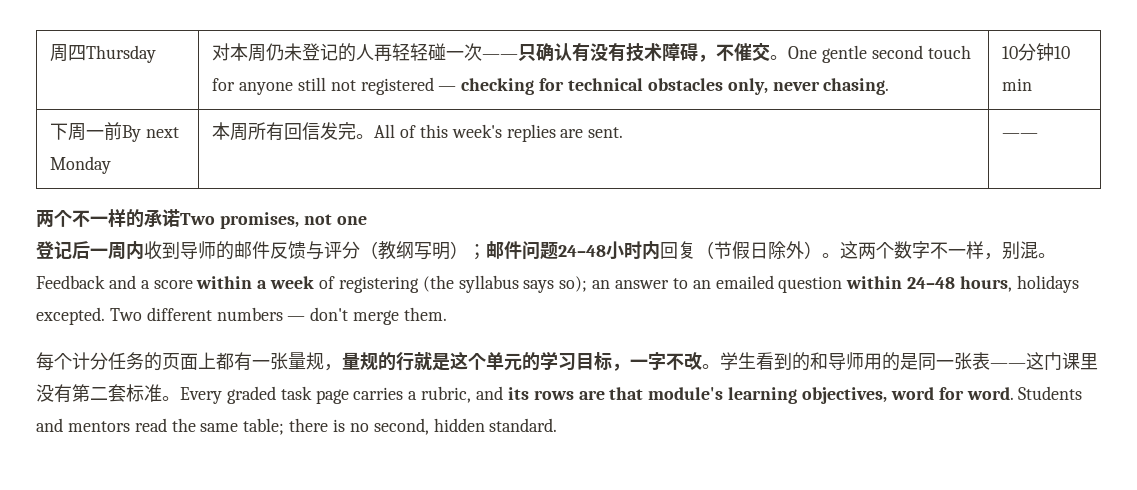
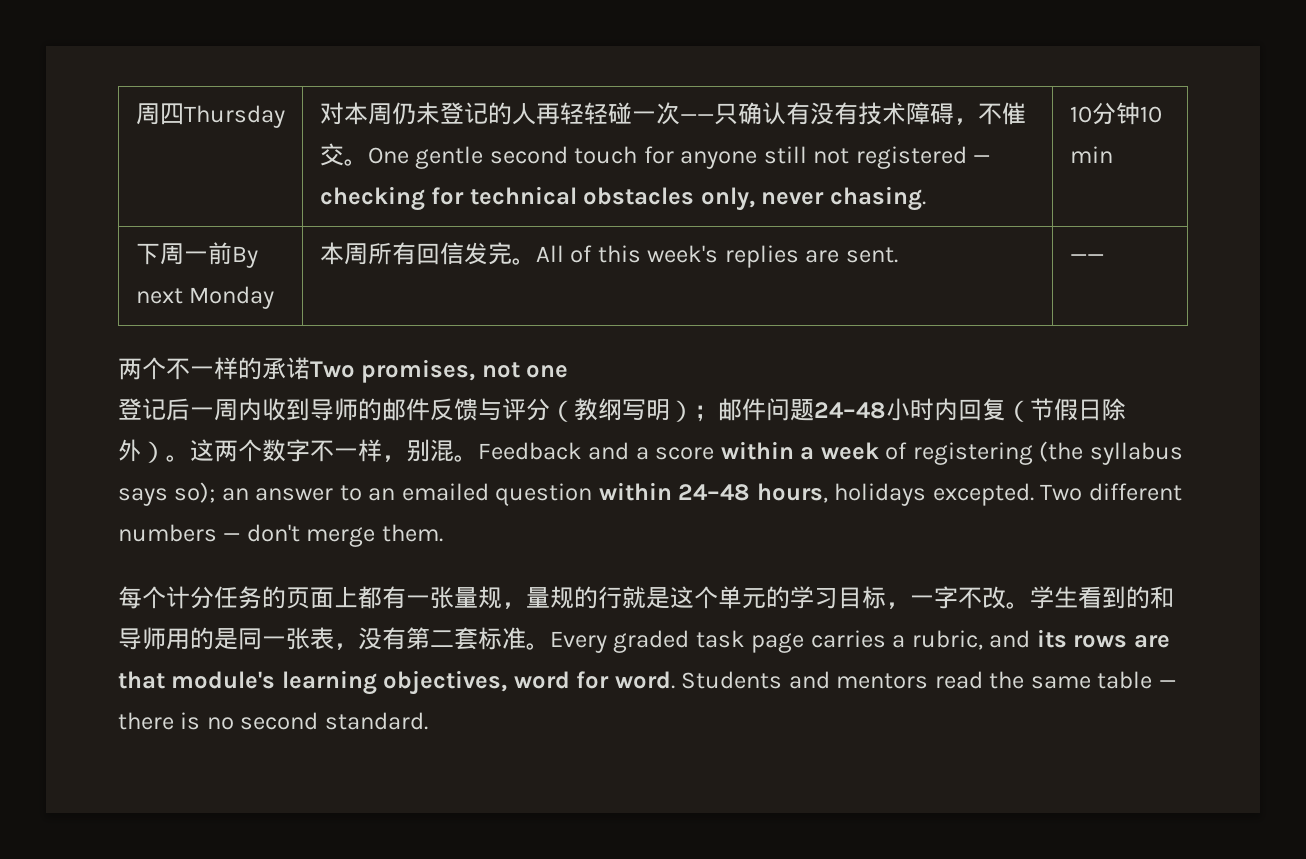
[990,352,1098,370] ——这门课里 -> [334,643,358,650] ，
[243,418,285,435] table; -> [1097,671,1176,689] table —
[373,418,485,435] second, hidden -> [240,712,319,730] second

